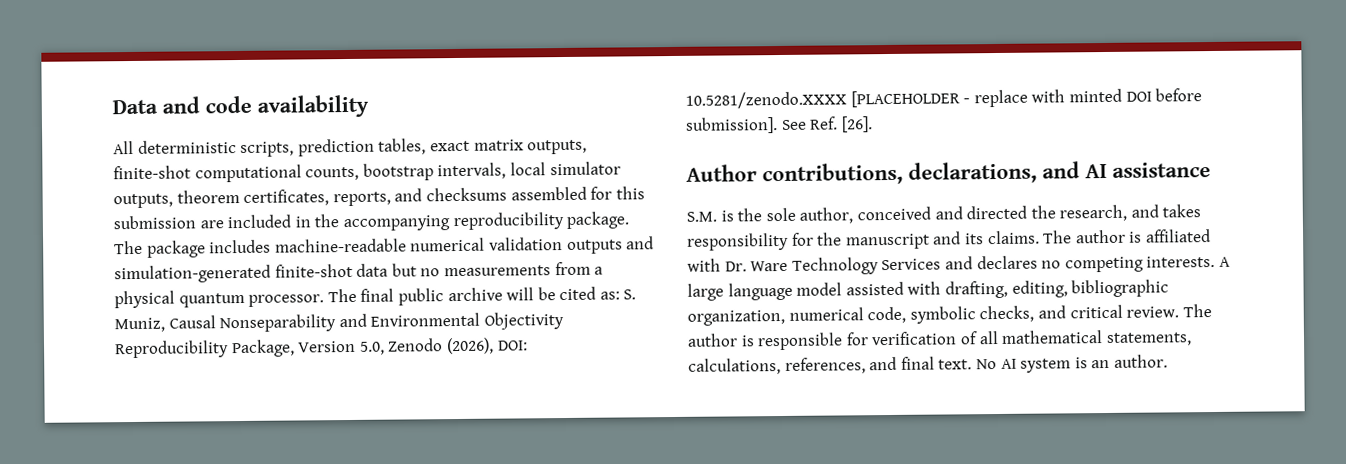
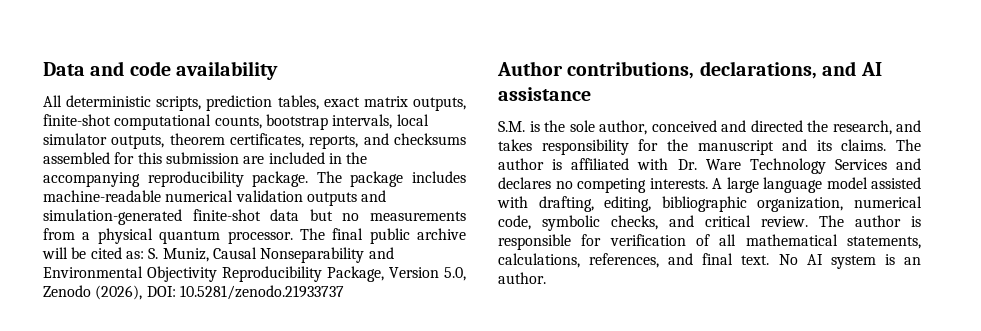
[685,88,1203,109] [685,116,873,134] 10.5281/zenodo.XXXX [PLACEHOLDER - replace with minted DOI before submission]. See Ref. [26]. -> [179,285,344,300] 10.5281/zenodo.21933737

